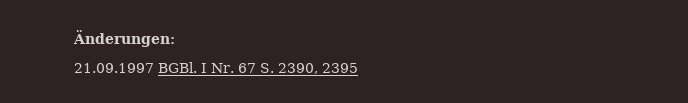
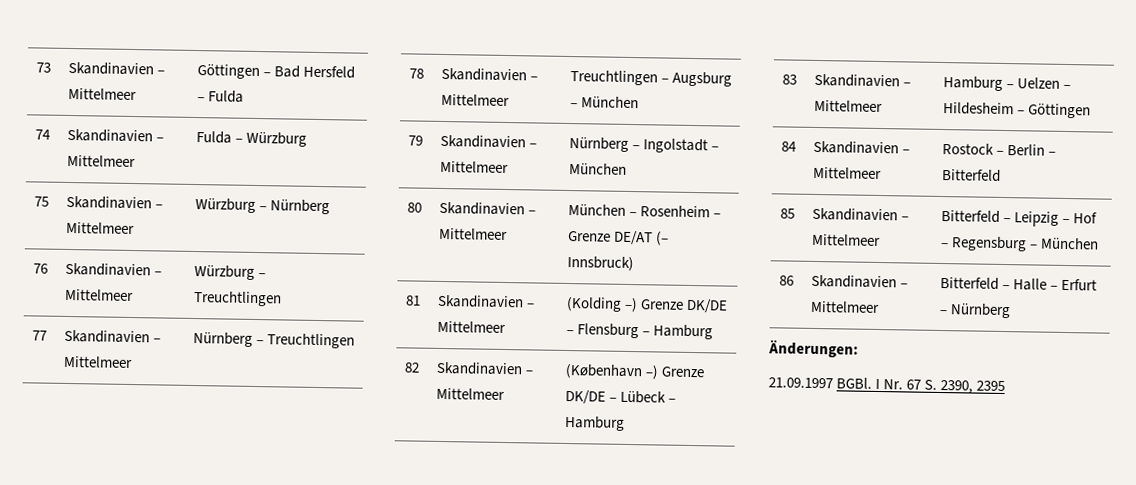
(73, 38) none -> [35,62,51,73] [67,61,165,76] [67,87,137,101] [196,64,356,80] [196,90,244,103] [34,129,51,140] [66,128,164,143] [66,154,136,168] [195,131,307,147] [33,196,49,207] [65,195,163,210] [65,221,135,235] [194,197,330,215] [32,263,48,274] [64,262,162,277] [64,288,134,302] [193,264,266,280] [192,290,282,307] [31,330,47,341] [63,329,161,344] [62,355,133,369] [192,331,355,349] [408,68,424,79] [440,67,538,82] [440,93,510,107] [569,70,732,87] [569,96,639,109] [407,135,423,146] [439,134,537,149] [439,160,509,174] [568,136,720,154] [568,162,627,175] [406,202,422,213] [438,201,536,216] [438,227,508,241] [567,203,722,218] [567,230,669,246] [566,255,634,272] [404,295,421,306] [436,294,535,309] [436,320,506,334] [565,296,729,314] [565,323,714,340] [403,362,420,373] [435,361,533,376] [435,387,505,401] [564,363,705,380] [564,389,677,405] [563,415,625,431] [781,74,797,85] [813,73,911,88] [813,99,883,113] [942,75,1072,91] [942,101,1091,119] [780,141,797,152] [812,140,910,155] [812,166,882,180] [941,142,1057,156] [941,168,1001,182] [779,208,795,219] [811,207,909,222] [810,233,881,247] [940,209,1098,227] [939,236,1100,252] [778,275,794,286] [810,274,908,289] [809,300,880,314] [939,276,1098,291] [938,303,1011,319] 73 | Skandinavien – Mittelmeer | Göttingen – Bad Hersfeld – Fulda // 74 | Skandinavien – Mittelmeer | Fulda – Würzburg // 75 | Skandinavien – Mittelmeer | Würzburg – Nürnberg // 76 | Skandinavien – Mittelmeer | Würzburg – Treuchtlingen // 77 | Skandinavien – Mittelmeer | Nürnberg – Treuchtlingen // 78 | Skandinavien – Mittelmeer | Treuchtlingen – Augsburg – München // 79 | Skandinavien – Mittelmeer | Nürnberg – Ingolstadt – München // 80 | Skandinavien – Mittelmeer | München – Rosenheim – Grenze DE/AT (– Innsbruck) // 81 | Skandinavien – Mittelmeer | (Kolding –) Grenze DK/DE – Flensburg – Hamburg // 82 | Skandinavien – Mittelmeer | (København –) Grenze DK/DE – Lübeck – Hamburg // 83 | Skandinavien – Mittelmeer | Hamburg – Uelzen – Hildesheim – Göttingen // 84 | Skandinavien – Mittelmeer | Rostock – Berlin – Bitterfeld // 85 | Skandinavien – Mittelmeer | Bitterfeld – Leipzig – Hof – Regensburg – München // 86 | Skandinavien – Mittelmeer | Bitterfeld – Halle – Erfurt – Nürnberg //

